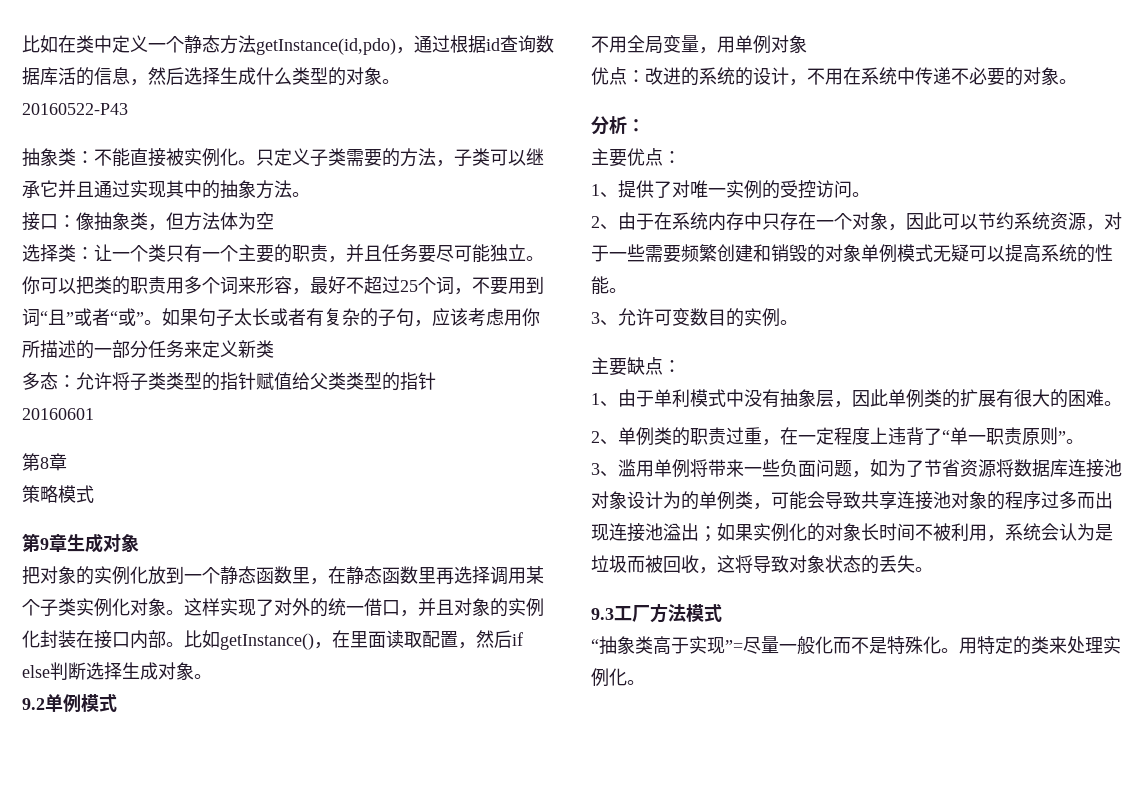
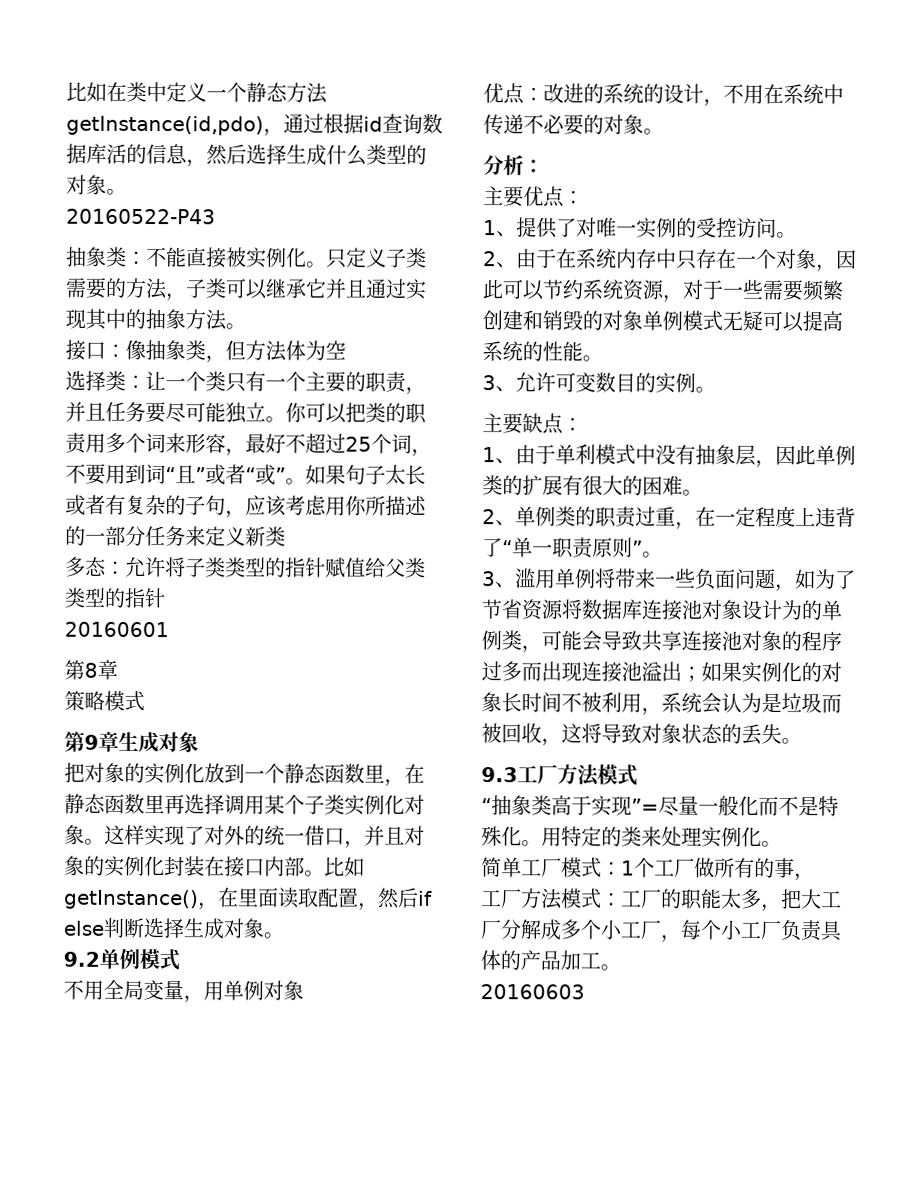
(645, 682) none -> [481,857,815,882] [481,888,842,913] [480,919,842,943] [480,950,621,971] [480,984,585,1000] // 简单工厂模式：1个工厂做所有的事， // 工厂方法模式：工厂的职能太多，把大工厂分解成多个小工厂，每个小工厂负责具体的产品加工。 // 20160603

